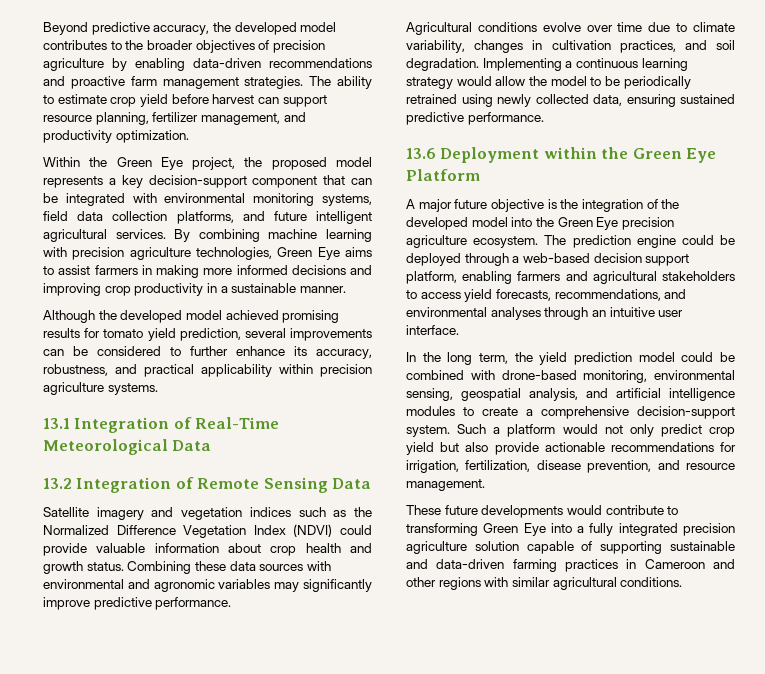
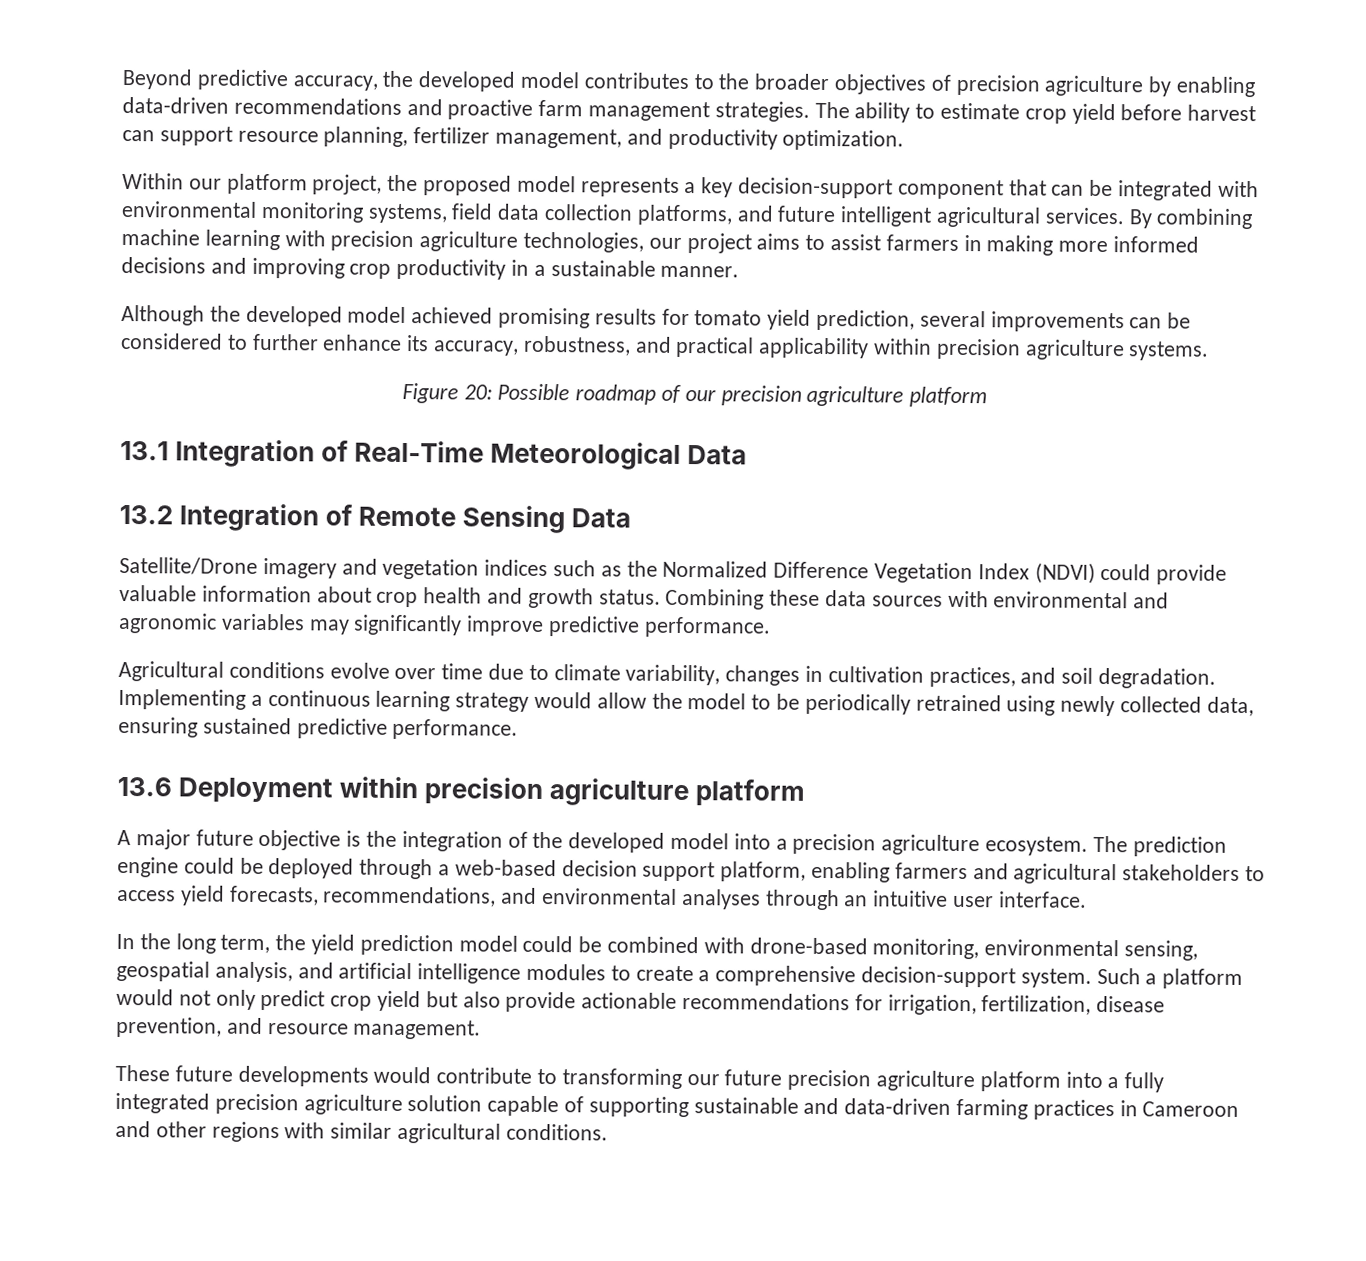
[89,157,183,170] the Green Eye -> [188,173,308,195] our platform
[277,247,340,260] Green Eye -> [648,233,752,254] our project
(158, 389) none -> [401,382,988,408] // Figure 20: Possible roadmap of our precision agriculture platform
[43,507,89,517] Satellite -> [119,556,258,575] Satellite/Drone
[601,147,717,163] [406,169,480,181] the Green Eye Platform -> [424,777,806,807] precision agriculture platform
[535,217,619,230] the Green Eye -> [775,838,788,850] a
[483,523,546,536] Green Eye -> [686,1069,1061,1092] our future precision agriculture platform

